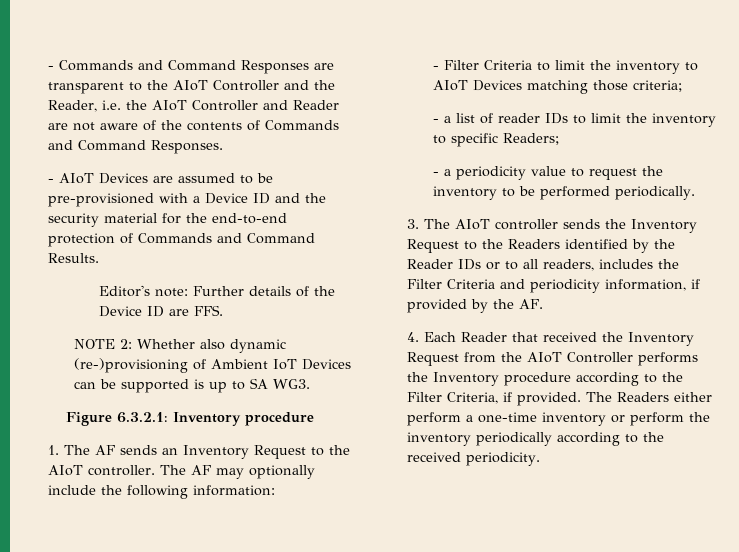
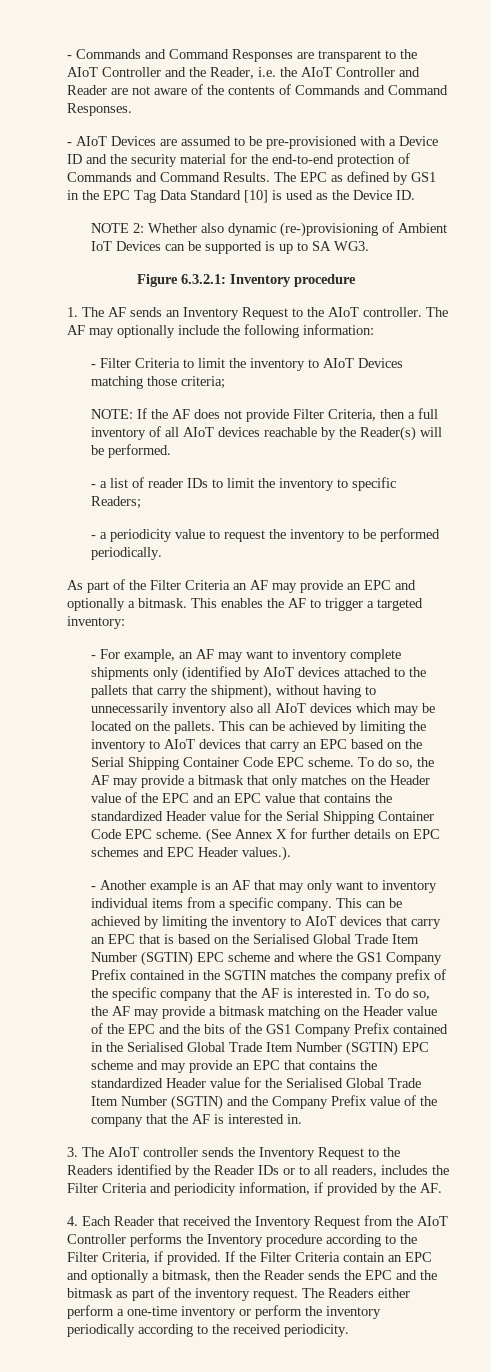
[98,285,335,297] [98,305,223,317] // Editor's note: Further details of the Device ID are FFS. -> [273,171,436,185] [66,190,415,203] The EPC as defined by GS1 in the EPC Tag Data Standard [10] is used as the Device ID.
(682, 86) none -> [91,408,439,422] [91,426,443,441] [91,444,172,458] // NOTE: If the AF does not provide Filter Criteria, then a full inventory of all AIoT devices reachable by the Reader(s) will be performed.
(695, 193) none -> [66,579,416,593] [66,598,423,611] [66,616,125,629] [91,649,402,662] [91,666,427,681] [91,684,377,699] [91,703,436,716] [91,721,427,734] [91,739,423,752] [91,757,435,770] [91,775,431,788] [91,792,393,803] [91,810,435,824] [91,828,441,843] [91,846,292,861] [91,880,438,893] [91,897,403,911] [91,916,442,929] [91,934,420,944] [91,951,443,966] [91,969,447,983] [91,987,431,1001] [91,1006,438,1019] [91,1023,449,1037] [91,1041,430,1056] [91,1060,378,1073] [91,1077,422,1088] [91,1095,438,1110] [91,1114,303,1127] // As part of the Filter Criteria an AF may provide an EPC and optionally a bitmask. This enables the AF to trigger a targeted inventory: // - For example, an AF may want to inventory complete shipments only (identified by AIoT devices attached to the pallets that carry the shipment), without having to unnecessarily inventory also all AIoT devices which may be located on the pallets. This can be achieved by limiting the inventory to AIoT devices that carry an EPC based on the Serial Shipping Container Code EPC scheme. To do so, the AF may provide a bitmask that only matches on the Header value of the EPC and an EPC value that contains the standardized Header value for the Serial Shipping Container Code EPC scheme. (See Annex X for further details on EPC schemes and EPC Header values.). // - Another example is an AF that may only want to inventory individual items from a specific company. This can be achieved by limiting the inventory to AIoT devices that carry an EPC that is based on the Serialised Global Trade Item Number (SGTIN) EPC scheme and where the GS1 Company Prefix contained in the SGTIN matches the company prefix of the specific company that the AF is interested in. To do so, the AF may provide a bitmask matching on the Header value of the EPC and the bits of the GS1 Company Prefix contained in the Serialised Global Trade Item Number (SGTIN) EPC scheme and may provide an EPC that contains the standardized Header value for the Serialised Global Trade Item Number (SGTIN) and the Company Prefix value of the company that the AF is interested in.
(582, 399) none -> [224,1251,432,1262] [66,1270,437,1283] [66,1287,298,1301] If the Filter Criteria contain an EPC and optionally a bitmask, then the Reader sends the EPC and the bitmask as part of the inventory request.

